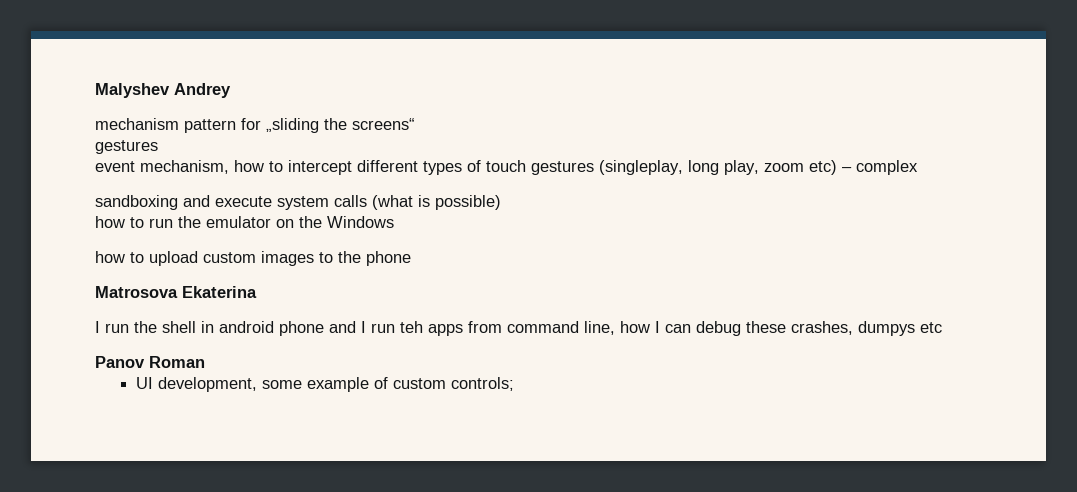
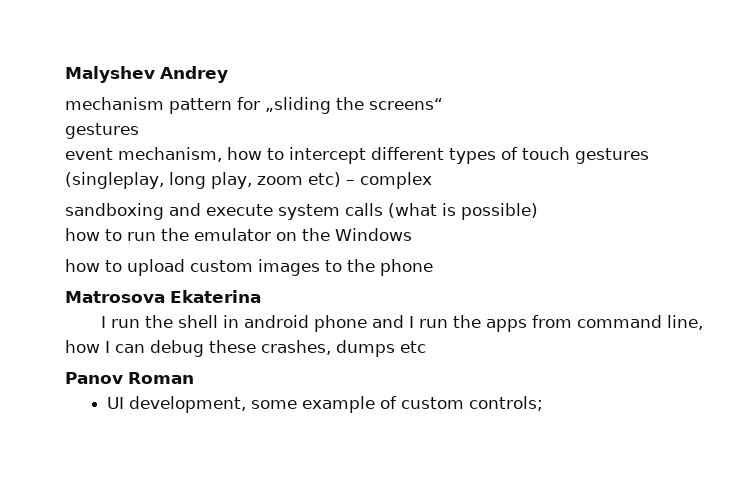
[400,321,423,333] teh -> [453,315,482,328] the
[858,321,915,336] dumpys -> [336,340,395,357] dumps

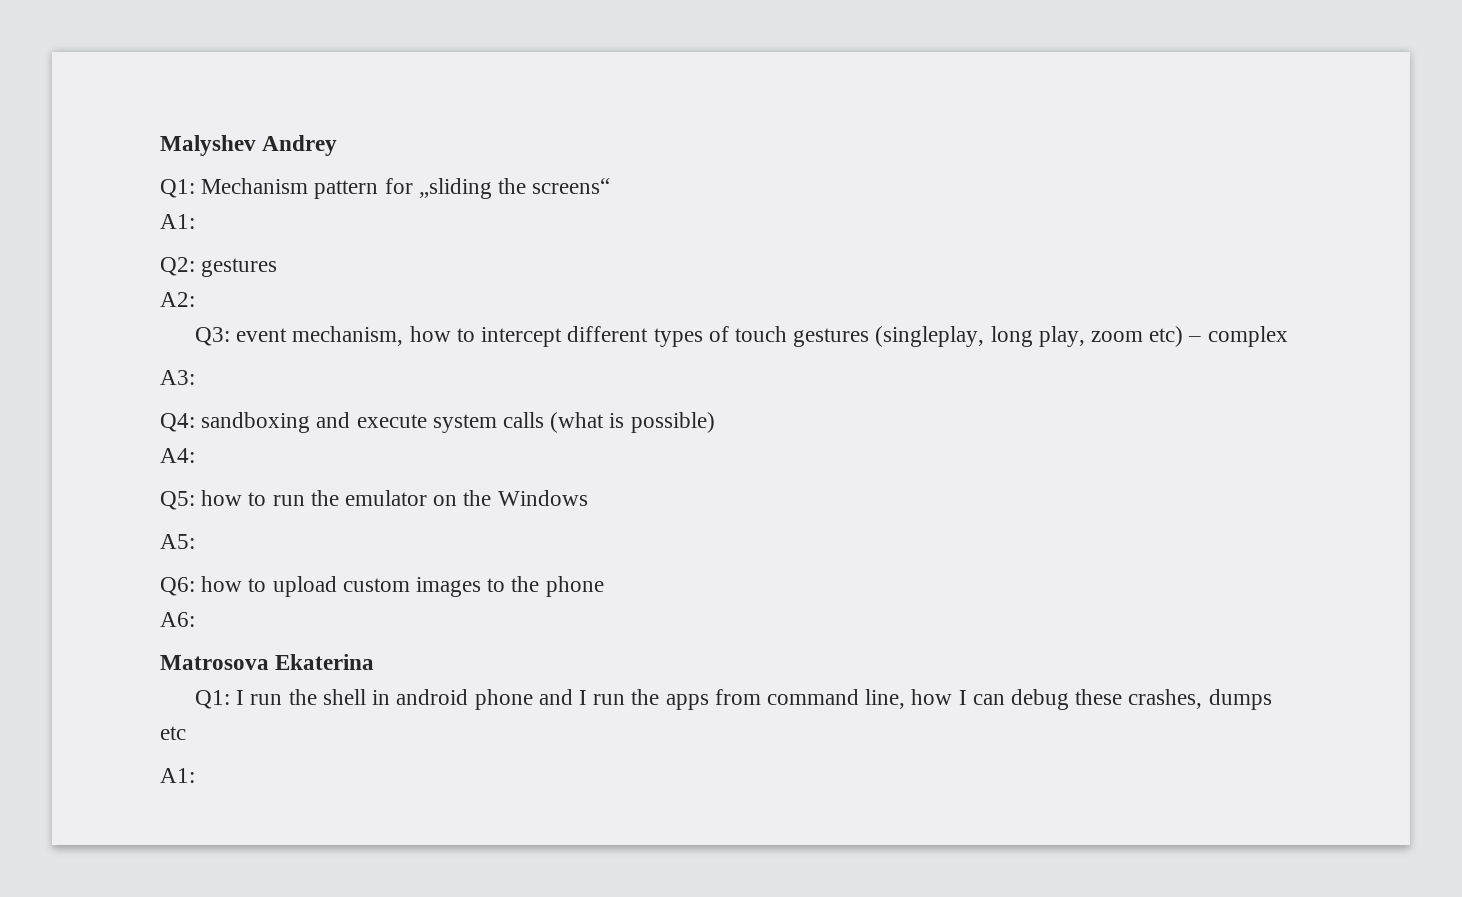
[65,97,164,110] mechanism -> [160,178,309,198] Q1: Mechanism
(443, 104) none -> [160,214,195,229] [160,257,195,276] A1: // Q2:
(139, 131) none -> [160,292,195,307] [195,327,231,346] A2: // Q3:
(432, 180) none -> [160,370,195,385] [160,413,195,432] A3: // Q4:
(538, 211) none -> [160,448,195,463] [160,491,195,510] A4: // Q5:
(412, 234) none -> [160,534,195,549] [160,577,195,596] A5: // Q6:
(433, 267) none -> [160,612,195,627] // A6:
(261, 296) none -> [195,690,231,709] Q1:
[65,372,194,384] [107,396,544,413] Panov Roman // UI development, some example of custom controls; -> [160,768,195,783] A1:

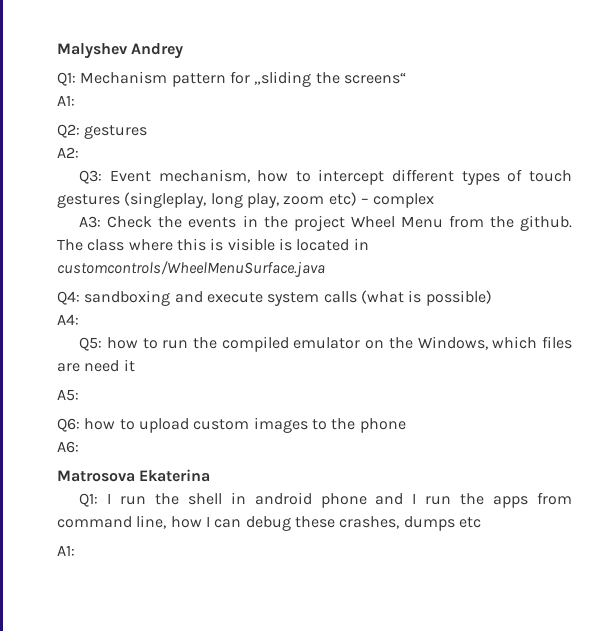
[236,328,288,342] event -> [109,170,151,182] Event
(195, 377) none -> [107,215,573,231] [57,238,369,251] [57,261,325,277] Check the events in the project Wheel Menu from the github. The class where this is visible is located in customcontrols/WheelMenuSurface.java
(339, 498) none -> [221,336,289,352] compiled
[497,490,588,506] Windows -> [417,336,573,350] [57,359,135,372] Windows, which files are need it

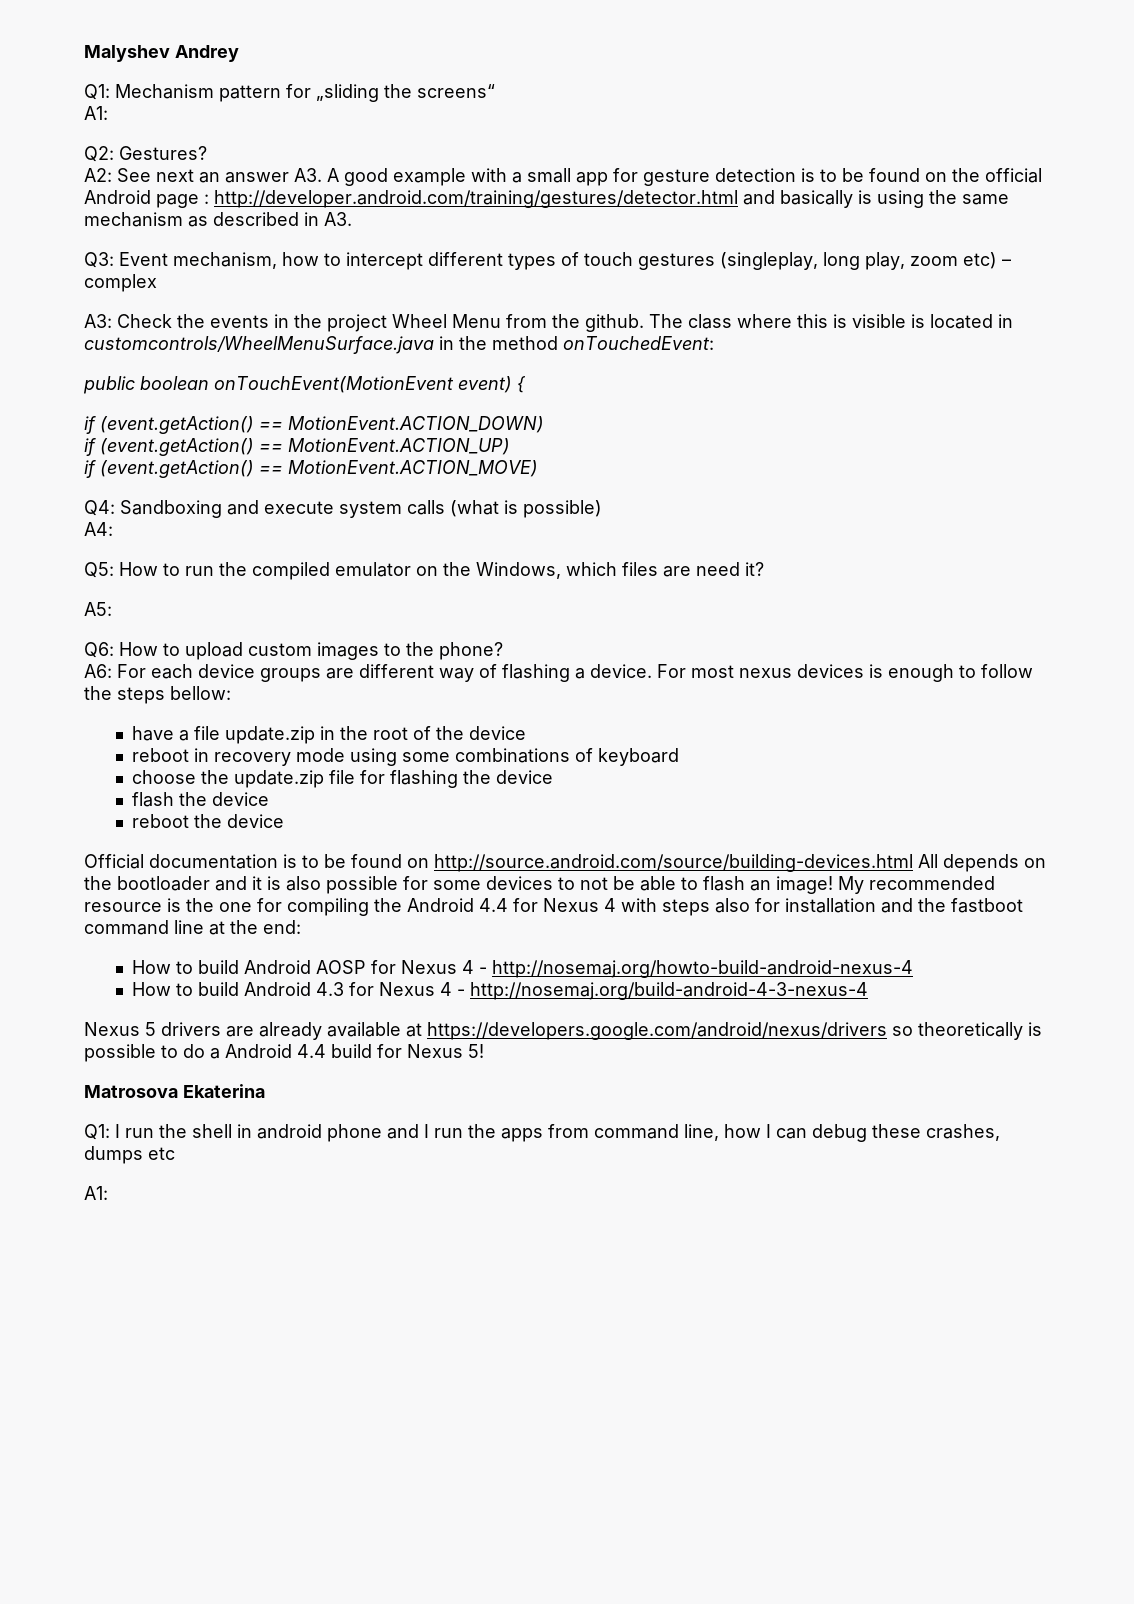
[84,125,148,139] gestures -> [119,146,207,160] Gestures?
(79, 152) none -> [117,168,1042,186] [84,190,1009,208] [84,212,352,227] See next an answer A3. A good example with a small app for gesture detection is to be found on the official Android page : http://developer.android.com/training/gestures/detector.html and basically is using the same mechanism as described in A3.
(325, 269) none -> [439,336,714,350] [83,376,526,394] [84,416,544,434] [84,438,510,456] [84,460,538,478] in the method onTouchedEvent: // public boolean onTouchEvent(MotionEvent event) { // if (event.getAction() == MotionEvent.ACTION_DOWN) // if (event.getAction() == MotionEvent.ACTION_UP) // if (event.getAction() == MotionEvent.ACTION_MOVE)
[84,290,171,306] sandboxing -> [120,500,222,518] Sandboxing
[106,337,138,349] how -> [119,562,158,576] How
[123,359,135,372] it -> [745,562,764,576] it?
[84,418,116,430] how -> [119,642,158,656] How
[359,418,406,433] phone -> [439,642,503,660] phone?
(79, 447) none -> [117,664,1033,682] [84,686,231,704] [132,726,527,744] [132,748,680,766] [132,770,554,788] [132,792,270,807] [132,814,285,828] [84,854,1046,872] [84,876,995,894] [84,898,1023,916] [84,920,301,935] [132,960,914,978] [132,982,869,1000] [84,1022,1042,1040] [84,1044,484,1062] For each device groups are different way of flashing a device. For most nexus devices is enough to follow the steps bellow: // have a file update.zip in the root of the device // reboot in recovery mode using some combinations of keyboard // choose the update.zip file for flashing the device // flash the device // reboot the device // Official documentation is to be found on http://source.android.com/source/building-devices.html All depends on the bootloader and it is also possible for some devices to not be able to flash an image! My recommended resource is the one for compiling the Android 4.4 for Nexus 4 with steps also for installation and the fastboot command line at the end: // How to build Android AOSP for Nexus 4 - http://nosemaj.org/howto-build-android-nexus-4 // How to build Android 4.3 for Nexus 4 - http://nosemaj.org/build-android-4-3-nexus-4 // Nexus 5 drivers are already available at https://developers.google.com/android/nexus/drivers so theoretically is possible to do a Android 4.4 build for Nexus 5!

